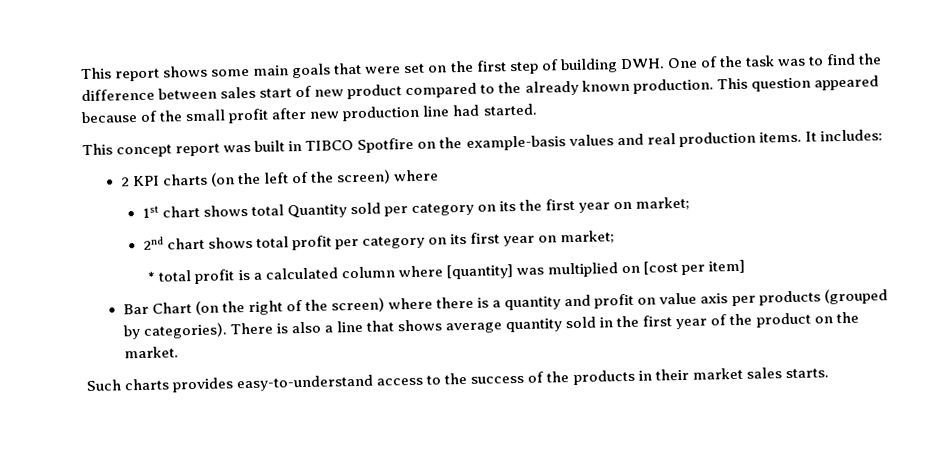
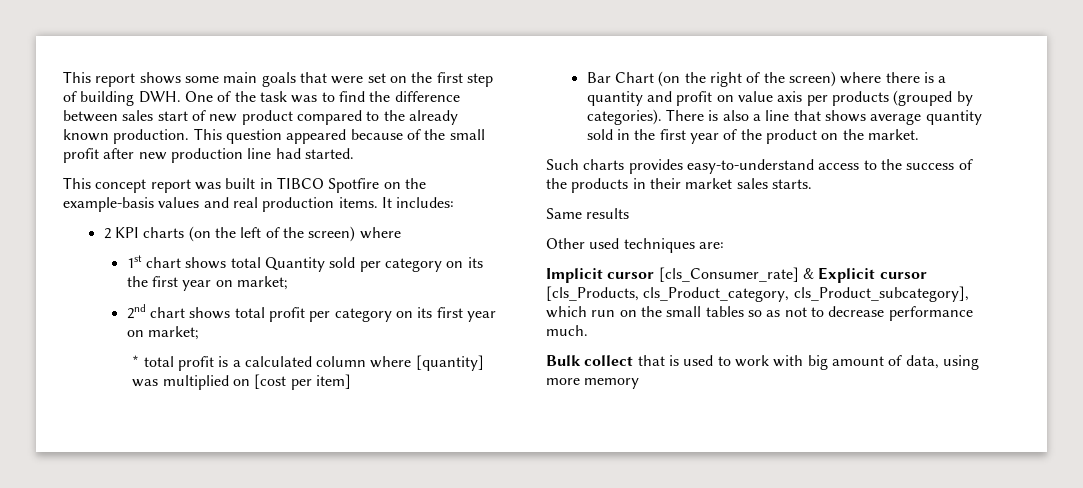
(829, 373) none -> [546,208,630,219] [546,238,724,253] [546,267,927,283] [546,286,969,302] [546,306,973,321] [546,325,588,336] [546,355,979,370] [546,378,640,389] // Same results // Other used techniques are: // Implicit cursor [cls_Consumer_rate] & Explicit cursor [cls_Products, cls_Product_category, cls_Product_subcategory], which run on the small tables so as not to decrease performance much. // Bulk collect that is used to work with big amount of data, using more memory

